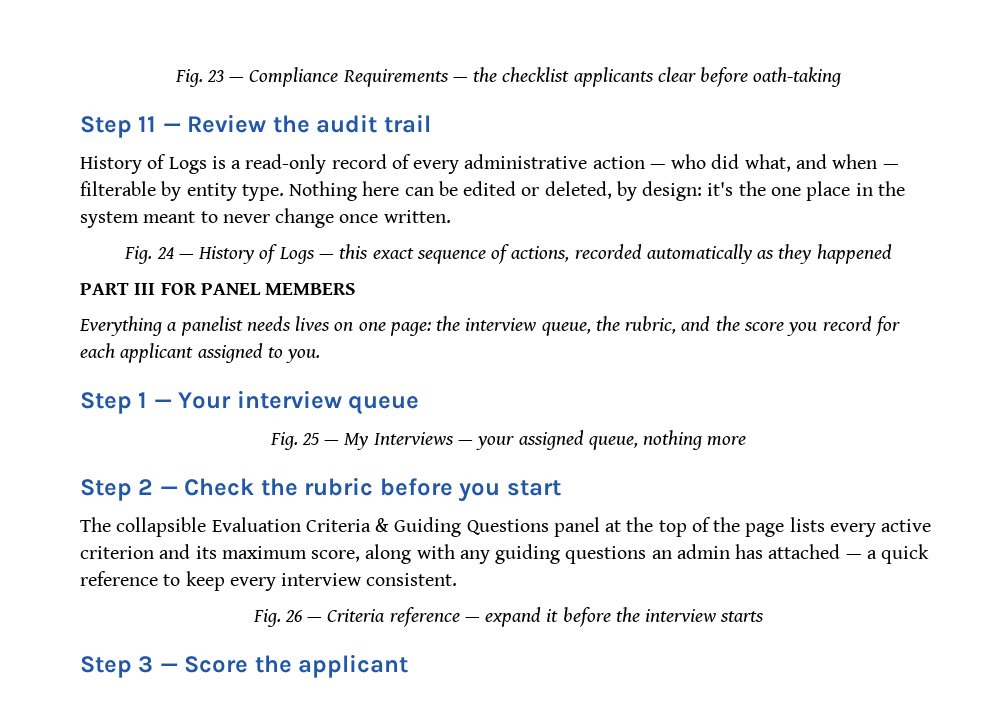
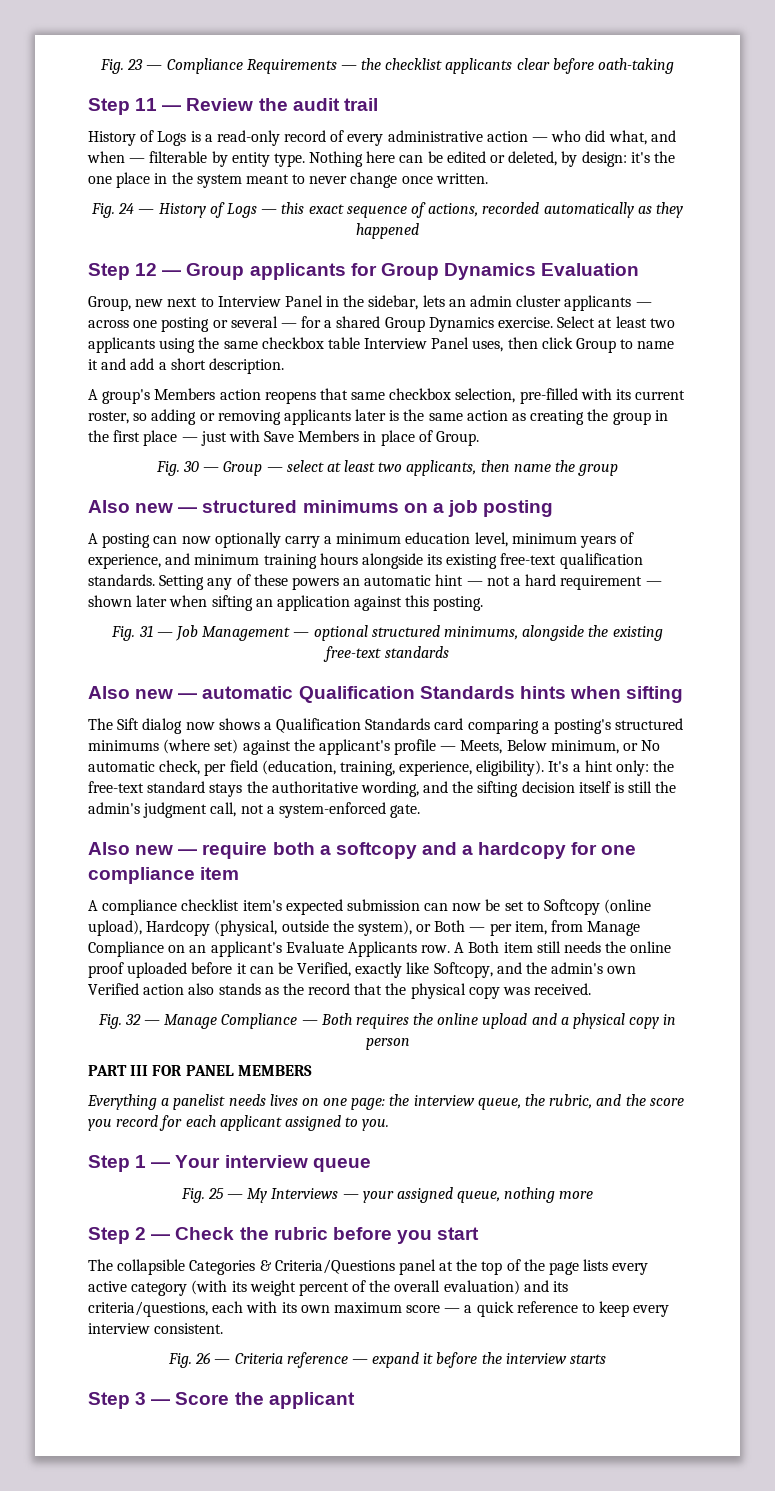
(892, 254) none -> [88,263,640,280] [88,295,652,311] [88,316,675,332] [88,337,675,353] [88,358,284,374] [88,388,686,404] [88,409,668,425] [88,430,480,446] [155,460,619,476] [88,500,554,517] [88,532,635,548] [88,553,643,569] [88,574,662,590] [88,595,484,611] [111,625,663,641] [323,646,449,662] [88,686,684,703] [88,718,684,734] [88,739,661,755] [88,760,675,776] [88,781,677,797] [88,802,421,818] [88,842,637,859] [88,867,240,884] [88,899,652,915] [88,920,641,936] [88,941,672,957] [88,962,637,978] [88,983,592,999] [97,1013,677,1029] [365,1038,410,1050] // Step 12 — Group applicants for Group Dynamics Evaluation // Group, new next to Interview Panel in the sidebar, lets an admin cluster applicants — across one posting or several — for a shared Group Dynamics exercise. Select at least two applicants using the same checkbox table Interview Panel uses, then click Group to name it and add a short description. // A group's Members action reopens that same checkbox selection, pre-filled with its current roster, so adding or removing applicants later is the same action as creating the group in the first place — just with Save Members in place of Group. // Fig. 30 — Group — select at least two applicants, then name the group // Also new — structured minimums on a job posting // A posting can now optionally carry a minimum education level, minimum years of experience, and minimum training hours alongside its existing free-text qualification standards. Setting any of these powers an automatic hint — not a hard requirement — shown later when sifting an application against this posting. // Fig. 31 — Job Management — optional structured minimums, alongside the existing free-text standards // Also new — automatic Qualification Standards hints when sifting // The Sift dialog now shows a Qualification Standards card comparing a posting's structured minimums (where set) against the applicant's profile — Meets, Below minimum, or No automatic check, per field (education, training, experience, eligibility). It's a hint only: the free-text standard stays the authoritative wording, and the sifting decision itself is still the admin's judgment call, not a system-enforced gate. // Also new — require both a softcopy and a hardcopy for one compliance item // A compliance checklist item's expected submission can now be set to Softcopy (online upload), Hardcopy (physical, outside the system), or Both — per item, from Manage Compliance on an applicant's Evaluate Applicants row. A Both item still needs the online proof uploaded before it can be Verified, exactly like Softcopy, and the admin's own Verified action also stands as the record that the physical copy was received. // Fig. 32 — Manage Compliance — Both requires the online upload and a physical copy in person
[211,517,549,537] Evaluation Criteria & Guiding Questions -> [189,1259,395,1275] Categories & Criteria/Questions
[80,544,841,564] criterion and its maximum score, along with any guiding questions an admin has attached -> [131,1280,569,1296] [88,1301,441,1317] category (with its weight percent of the overall evaluation) and its criteria/questions, each with its own maximum score

